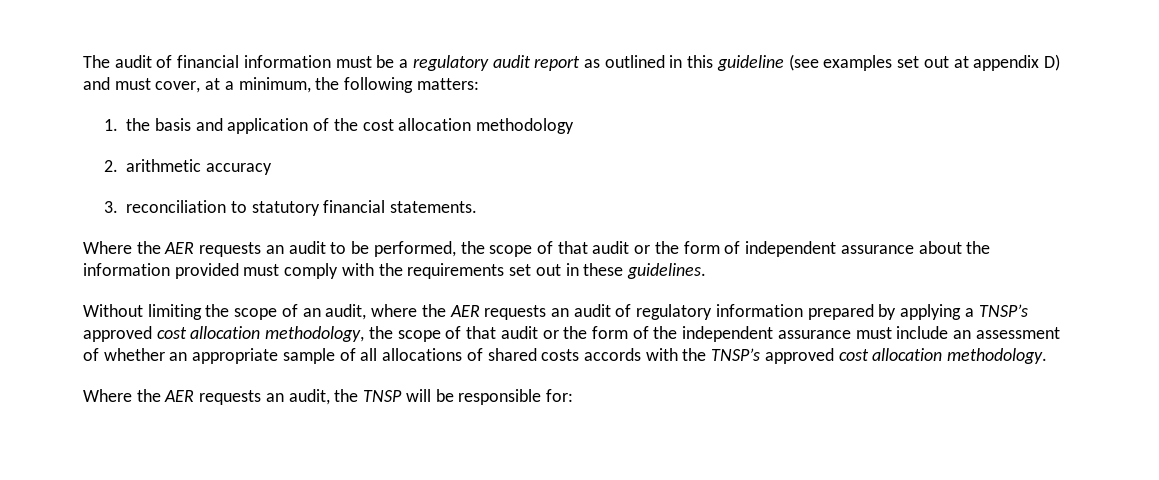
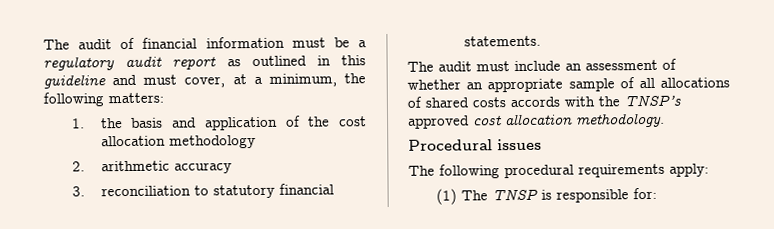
[788,54,1060,71] (see examples set out at appendix D) -> (106, 81) none
[83,241,991,257] [83,263,706,279] [83,304,1028,320] [83,326,851,342] Where the AER requests an audit to be performed, the scope of that audit or the form of independent assurance about the information provided must comply with the requirements set out in these guidelines. // Without limiting the scope of an audit, where the AER requests an audit of regulatory information prepared by applying a TNSP’s approved cost allocation methodology, the scope of that audit or the form of the independent assurance -> [407,61,472,72] The audit
[83,389,454,405] Where the AER requests an audit, the TNSP will be -> [408,138,542,151] [408,163,709,179] [436,188,553,205] Procedural issues // The following procedural requirements apply: // (1) The TNSP is

